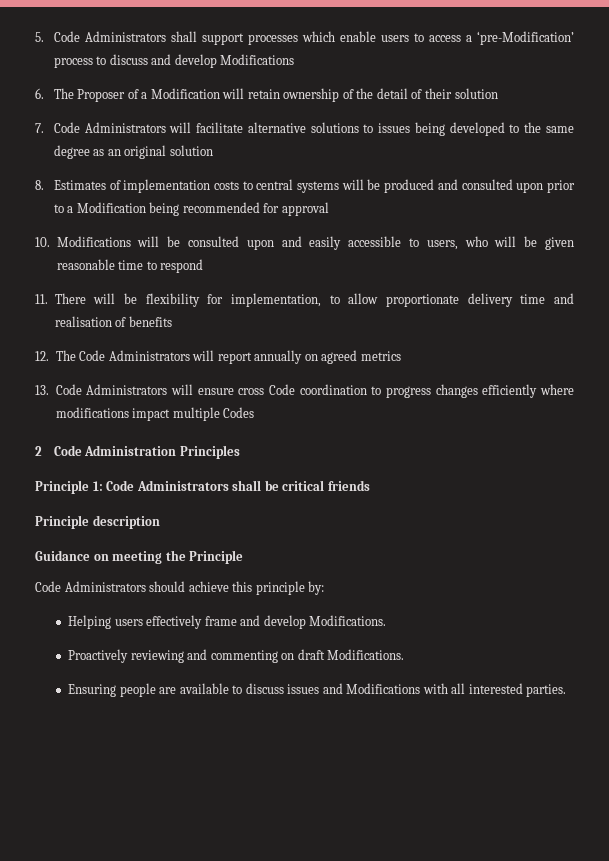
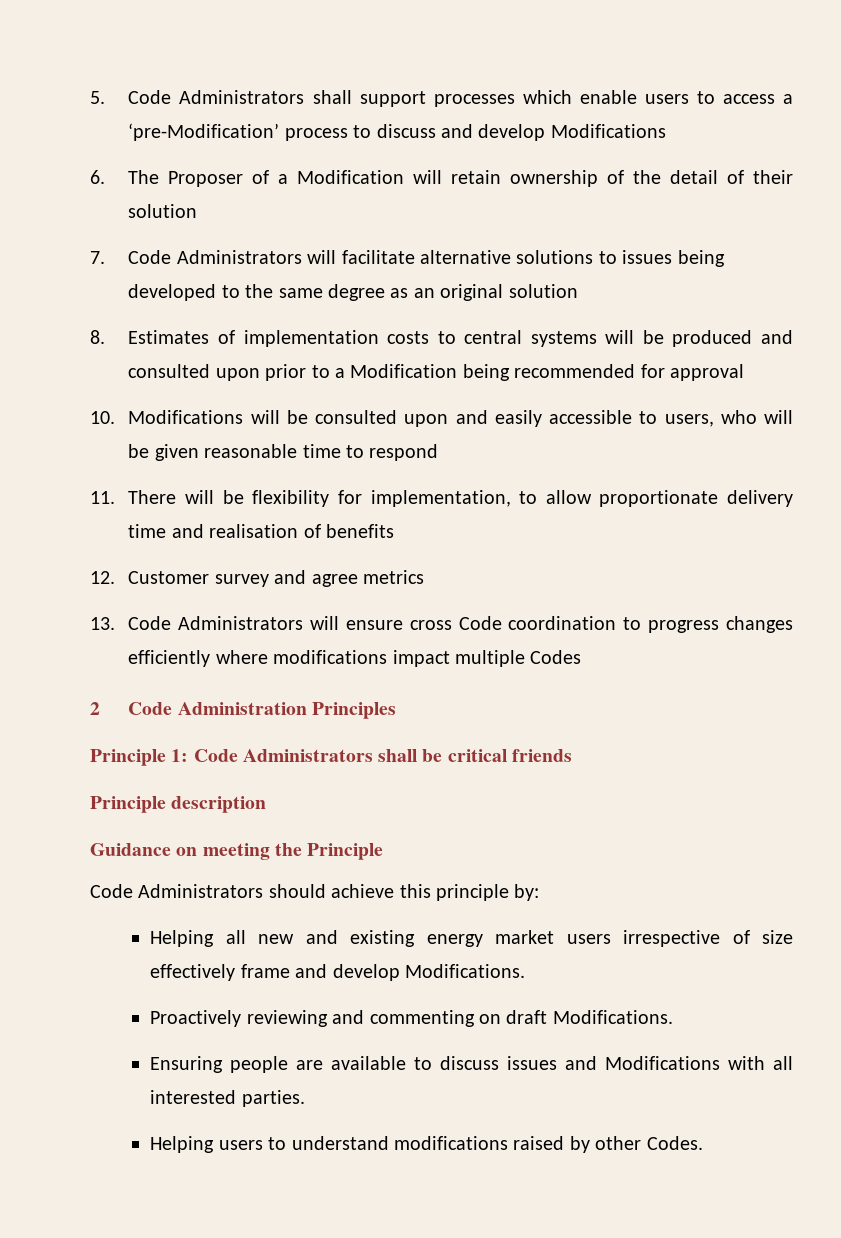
[55,350,358,364] The Code Administrators will report annually on agreed -> [128,570,358,587] Customer survey and agree
[114,619,143,626] users -> [225,930,793,947] all new and existing energy market users irrespective of size
(567, 690) none -> [150,1136,703,1153] // Helping users to understand modifications raised by other Codes.

